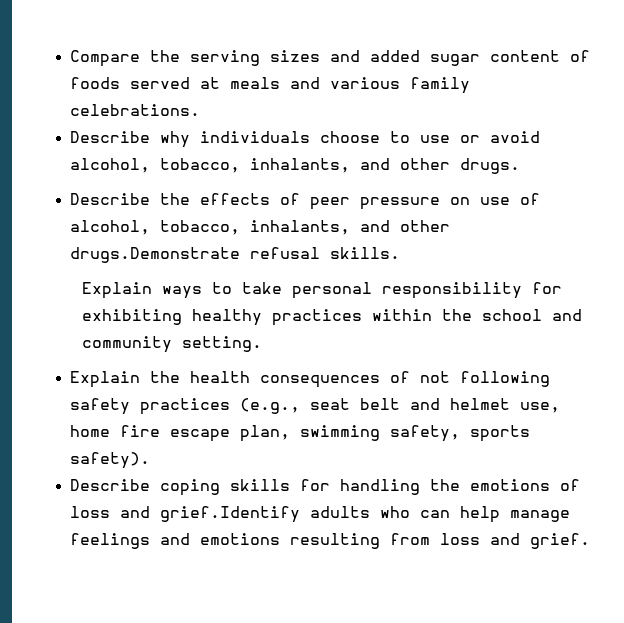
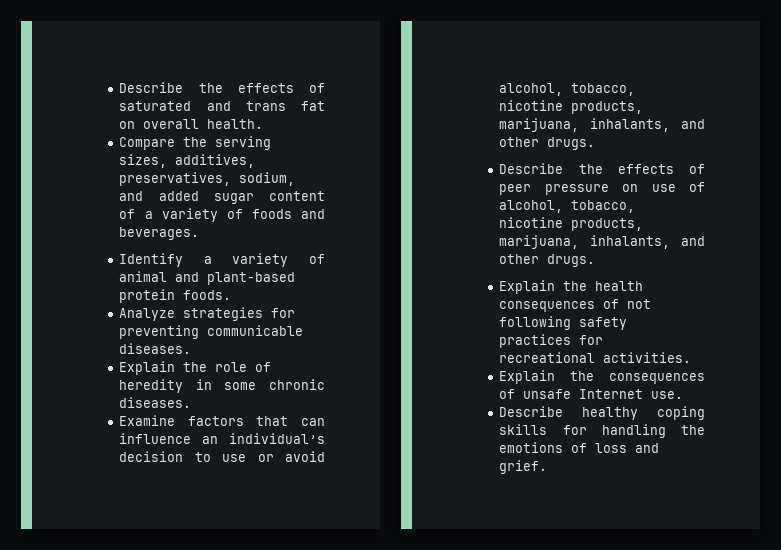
[70,50,321,67] Compare the serving sizes -> [119,82,325,93] [119,101,325,111] [119,119,264,129] [119,136,272,150] [119,154,256,168] [119,172,296,186] Describe the effects of saturated and trans fat on overall health. // Compare the serving sizes, additives, preservatives, sodium,
[70,77,471,94] [70,104,201,116] [70,131,381,148] foods served at meals and various family celebrations. // Describe why individuals choose -> [144,208,325,222] [119,227,200,240] [119,253,325,267] [119,271,296,285] [119,289,232,303] [119,307,296,321] [119,325,304,339] [119,343,192,354] [119,361,272,375] [119,379,325,393] [119,397,192,408] [119,415,325,426] [119,433,325,444] [119,451,184,462] a variety of foods and beverages. // Identify a variety of animal and plant-based protein foods. // Analyze strategies for preventing communicable diseases. // Explain the role of heredity in some chronic diseases. // Examine factors that can influence an individual’s decision
(241, 165) none -> [499,100,644,114] [499,118,580,132] nicotine products, marijuana,
[250,220,451,235] [70,247,401,263] [81,282,562,299] [81,309,582,326] [81,336,262,353] inhalants, and other drugs.Demonstrate refusal skills. // Explain ways to take personal responsibility for exhibiting healthy practices within the school and community setting. -> [499,217,644,231] [499,235,705,249] [499,254,596,267] nicotine products, marijuana, inhalants, and other drugs.
[240,398,561,414] [70,425,531,442] [70,452,151,469] [70,479,151,491] (e.g., seat belt and helmet use, home fire escape plan, swimming safety, sports safety). // Describe -> [579,335,604,345] [499,352,692,363] [499,370,705,384] [499,389,684,399] [499,406,639,420] for recreational activities. // Explain the consequences of unsafe Internet use. // Describe healthy
[160,506,571,523] [70,533,521,549] grief.Identify adults who can help manage feelings and emotions resulting from loss and -> (660, 448) none

